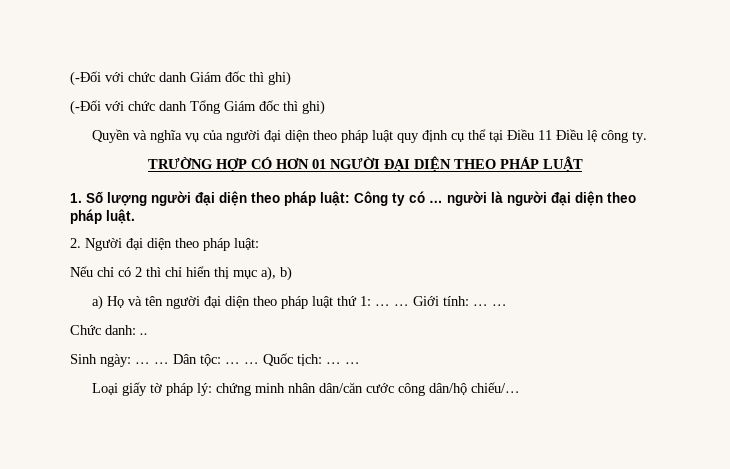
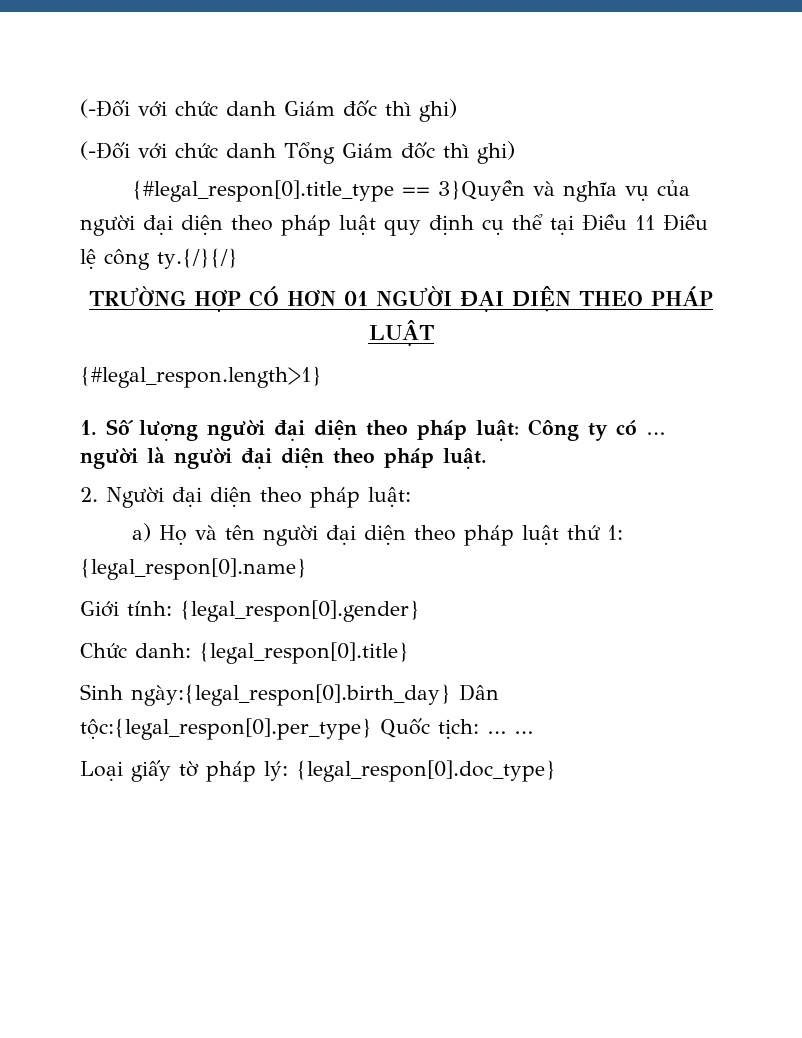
[92,129,131,143] Quyền -> [132,180,526,202] {#legal_respon[0].title_type == 3}Quyền
[632,131,648,143] ty. -> [157,248,238,269] ty.{/}{/}
(583, 164) none -> [80,366,322,388] // {#legal_respon.length>1}
[70,266,292,281] // Nếu chỉ có 2 thì chỉ hiển thị mục a), b) -> (411, 497) none
[375,296,508,306] … … Giới tính: … … -> [80,558,307,580] [80,600,420,622] {legal_respon[0].name} // Giới tính: {legal_respon[0].gender}
[140,333,148,335] .. -> [199,642,409,664] {legal_respon[0].title}
[100,354,259,367] ngày: … … Dân tộc: … … -> [131,684,499,706] [80,718,372,740] ngày:{legal_respon[0].birth_day} Dân tộc:{legal_respon[0].per_type}
[216,382,521,396] chứng minh nhân dân/căn cước công dân/hộ chiếu/… -> [296,760,556,782] {legal_respon[0].doc_type}

